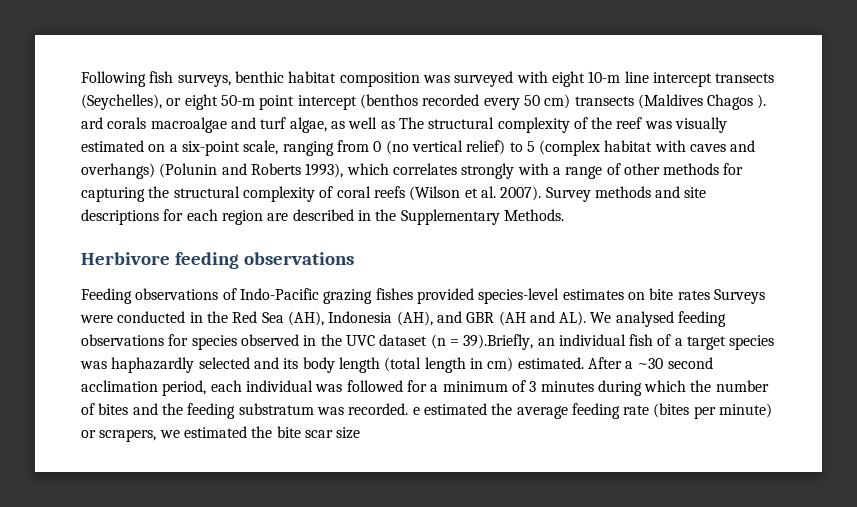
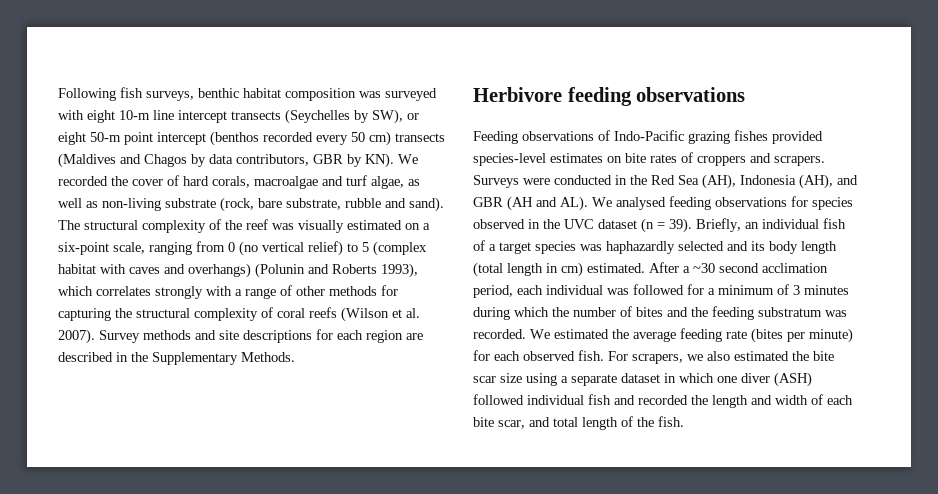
[81,94,162,110] (Seychelles), -> [285,109,403,124] (Seychelles by SW),
[707,94,767,110] [81,117,147,129] Chagos ). ard corals -> [120,153,418,168] [58,175,250,188] and Chagos by data contributors, GBR by KN). We recorded the cover of hard corals,
(395, 125) none -> [102,197,444,212] non-living substrate (rock, bare substrate, rubble and sand).
(710, 295) none -> [681,152,825,166] of croppers and scrapers.
[463,334,534,350] 39).Briefly, -> [669,218,741,233] 39). Briefly,
[412,407,420,415] e -> [530,329,550,339] We
[81,430,96,438] or -> [473,350,628,361] for each observed fish. For
(180, 434) none -> [707,351,730,361] also
(361, 433) none -> [526,372,812,387] [473,394,853,408] [473,416,684,430] using a separate dataset in which one diver (ASH) followed individual fish and recorded the length and width of each bite scar, and total length of the fish.

